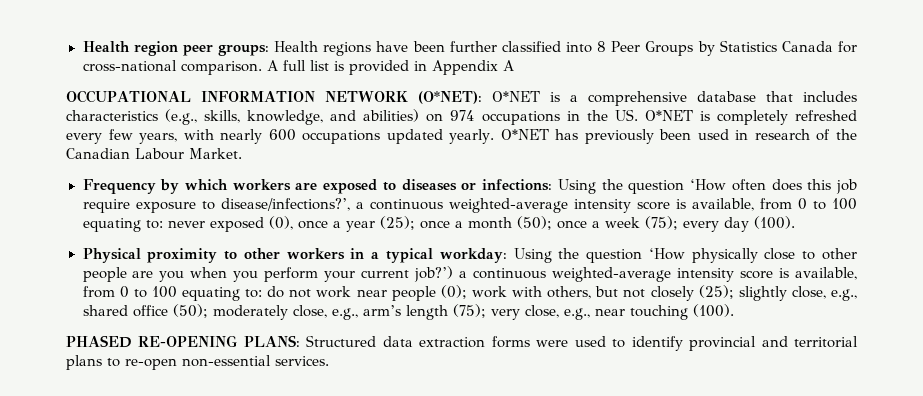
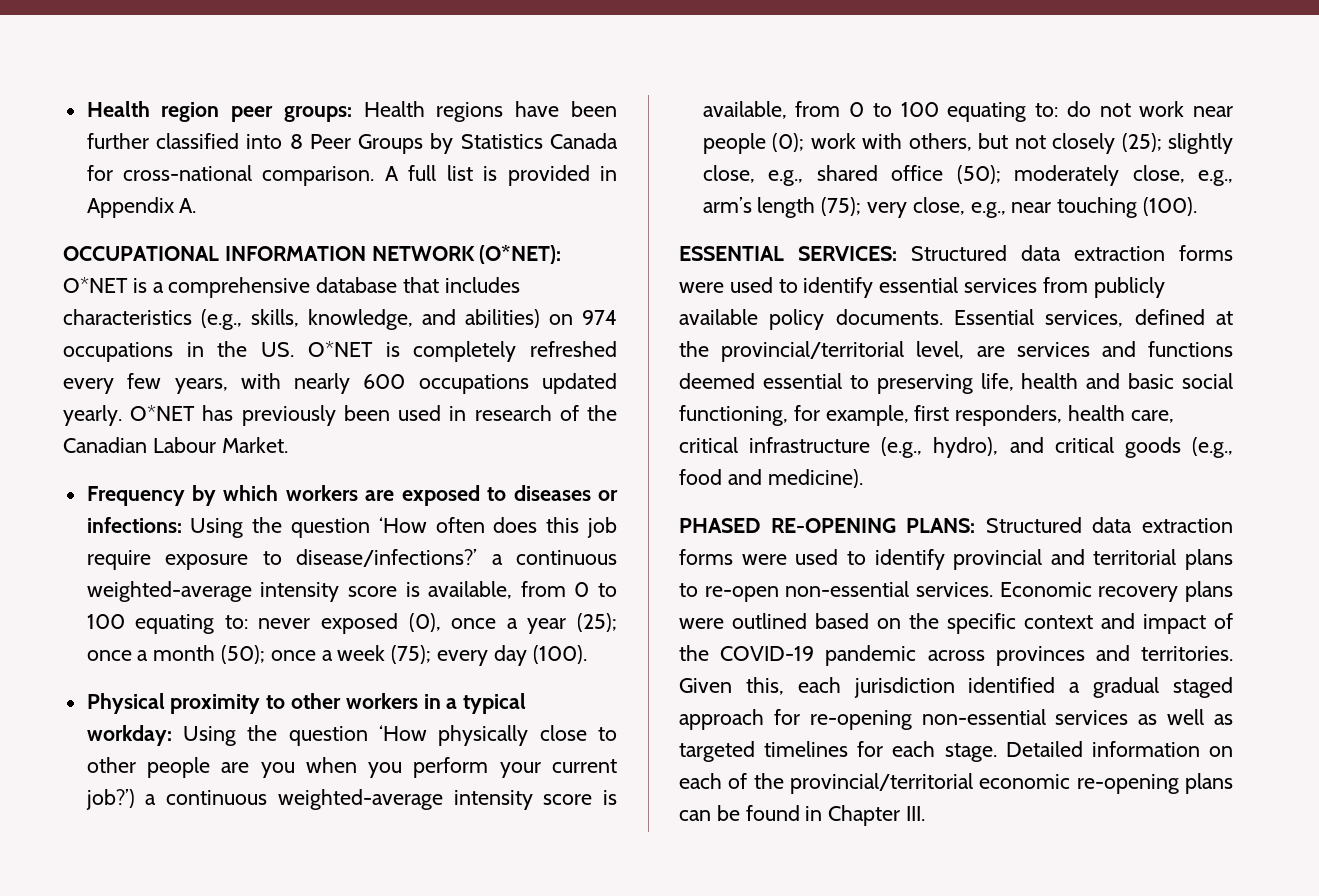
[502,60,514,71] A -> [179,198,197,213] A.
[220,198,350,211] disease/infections?’, -> [296,549,478,567] disease/infections?’
(734, 310) none -> [679,245,1233,261] [679,277,1165,298] [679,309,1233,330] [679,341,1233,362] [679,373,1233,394] [679,405,1174,426] [679,437,1233,458] [679,469,863,488] // ESSENTIAL SERVICES: Structured data extraction forms were used to identify essential services from publicly available policy documents. Essential services, defined at the provincial/territorial level, are services and functions deemed essential to preserving life, health and basic social functioning, for example, first responders, health care, critical infrastructure (e.g., hydro), and critical goods (e.g., food and medicine).
(329, 361) none -> [999,581,1233,602] [679,613,1233,634] [679,645,1233,666] [679,677,1233,698] [679,709,1233,730] [679,741,1233,762] [679,773,1233,794] [679,805,926,826] Economic recovery plans were outlined based on the specific context and impact of the COVID-19 pandemic across provinces and territories. Given this, each jurisdiction identified a gradual staged approach for re-opening non-essential services as well as targeted timelines for each stage. Detailed information on each of the provincial/territorial economic re-opening plans can be found in Chapter III.

